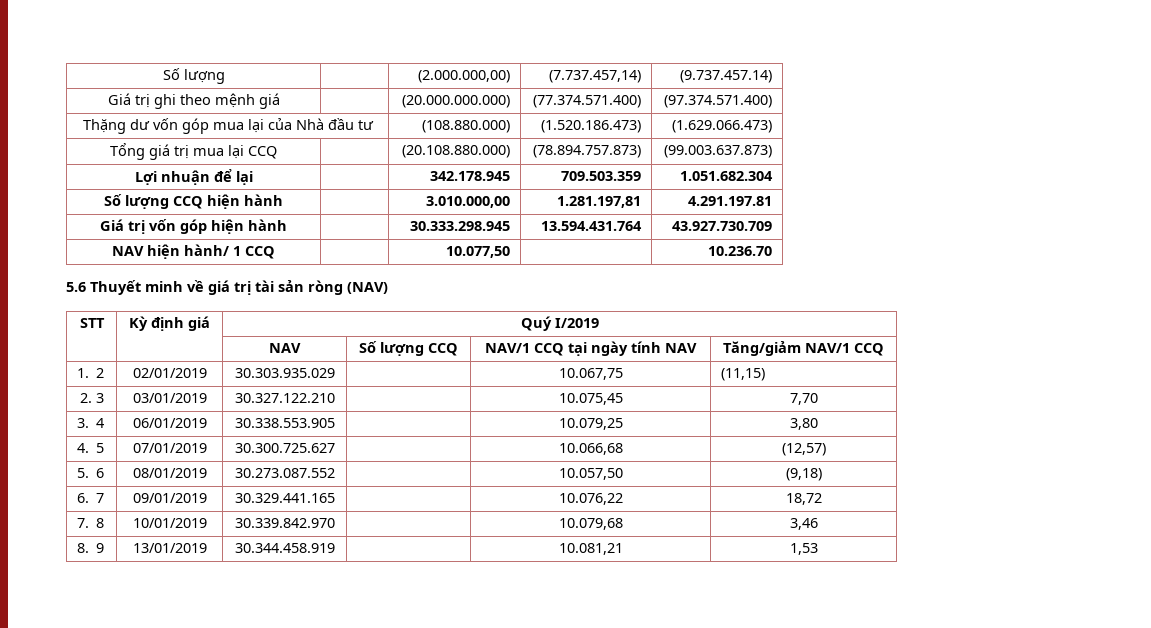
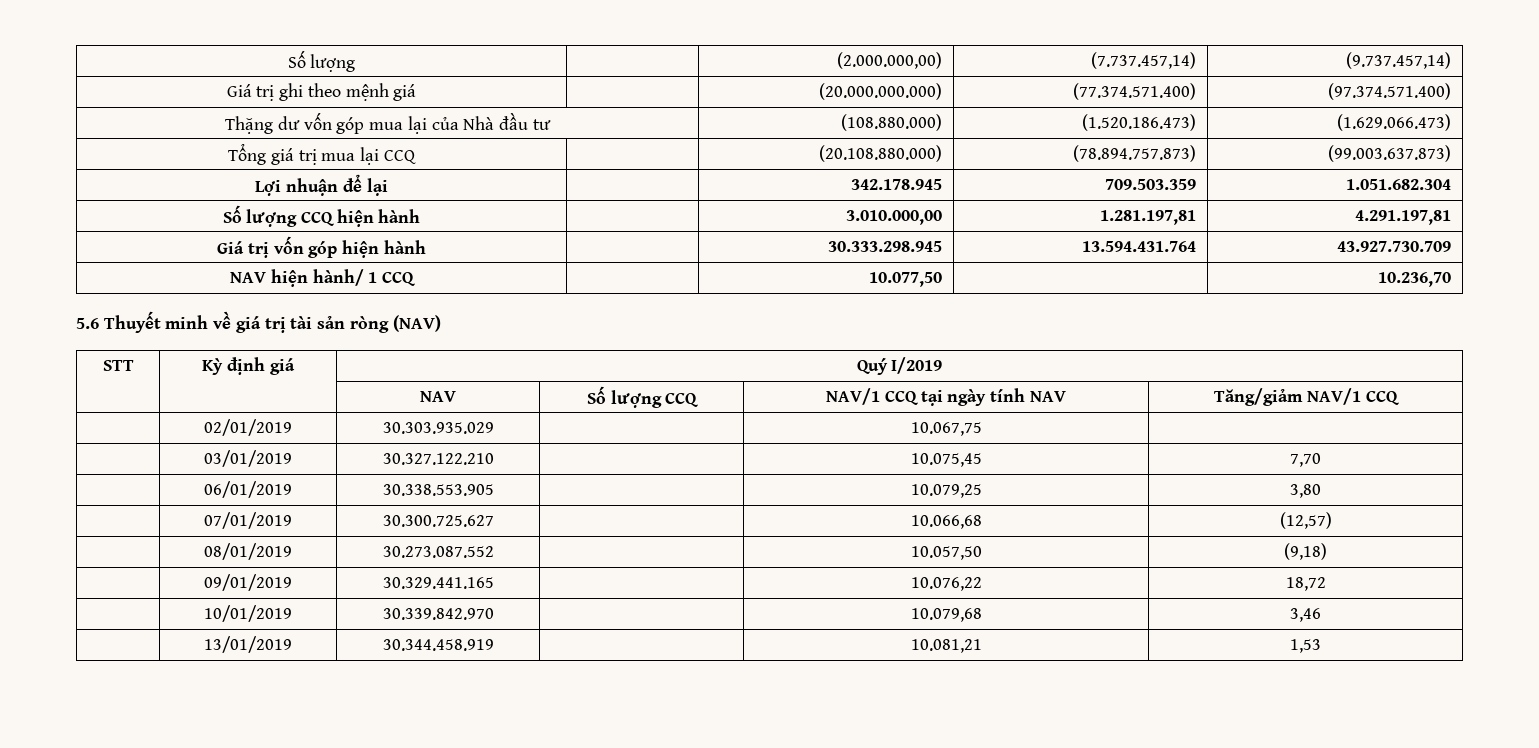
[679,70,772,83] (9.737.457.14) -> [1346,52,1452,69] (9.737.457,14)
[687,196,772,206] 4.291.197.81 -> [1355,210,1452,225] 4.291.197,81
[707,246,772,256] 10.236.70 -> [1378,272,1452,287] 10.236,70
[77,368,105,378] 1. 2 -> (1399, 398) none
[721,368,766,381] [79,393,104,403] (11,15) // 2. 3 -> (982, 429) //
[77,418,105,428] 3. 4 -> (1321, 460) none
[77,443,105,453] 4. 5 -> (1321, 491) none
[77,468,105,478] 5. 6 -> (1332, 520) none
[77,493,105,503] 6. 7 -> (1327, 551) none
[77,518,105,528] 7. 8 -> (1326, 584) none
[77,543,105,553] 8. 9 -> (1321, 615) none

